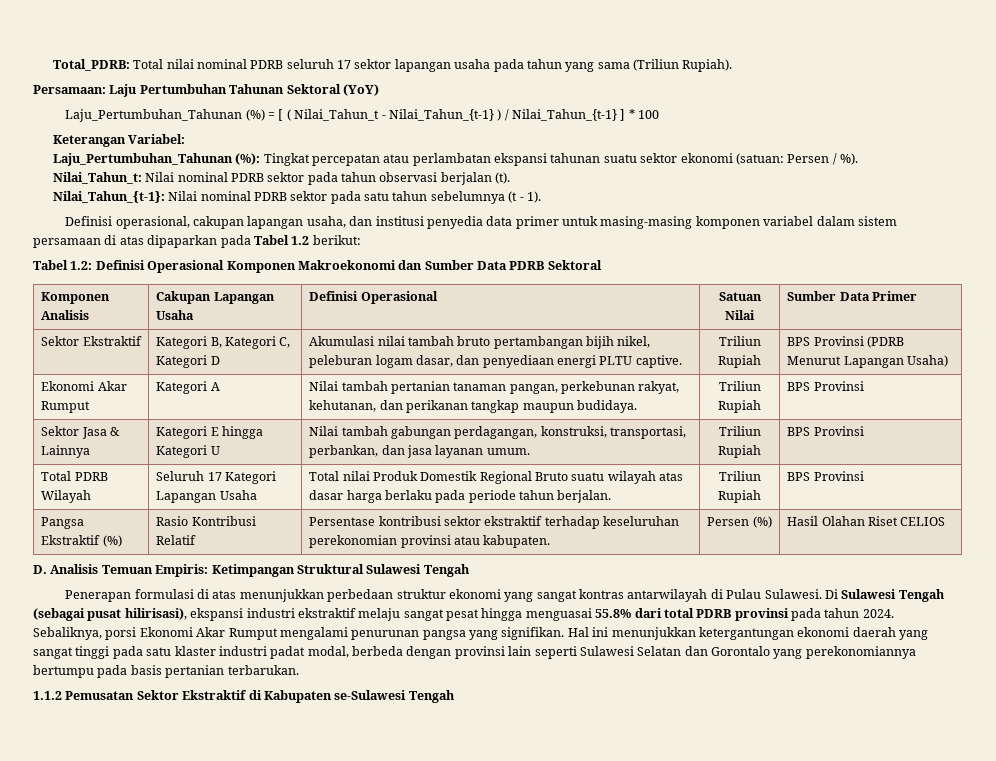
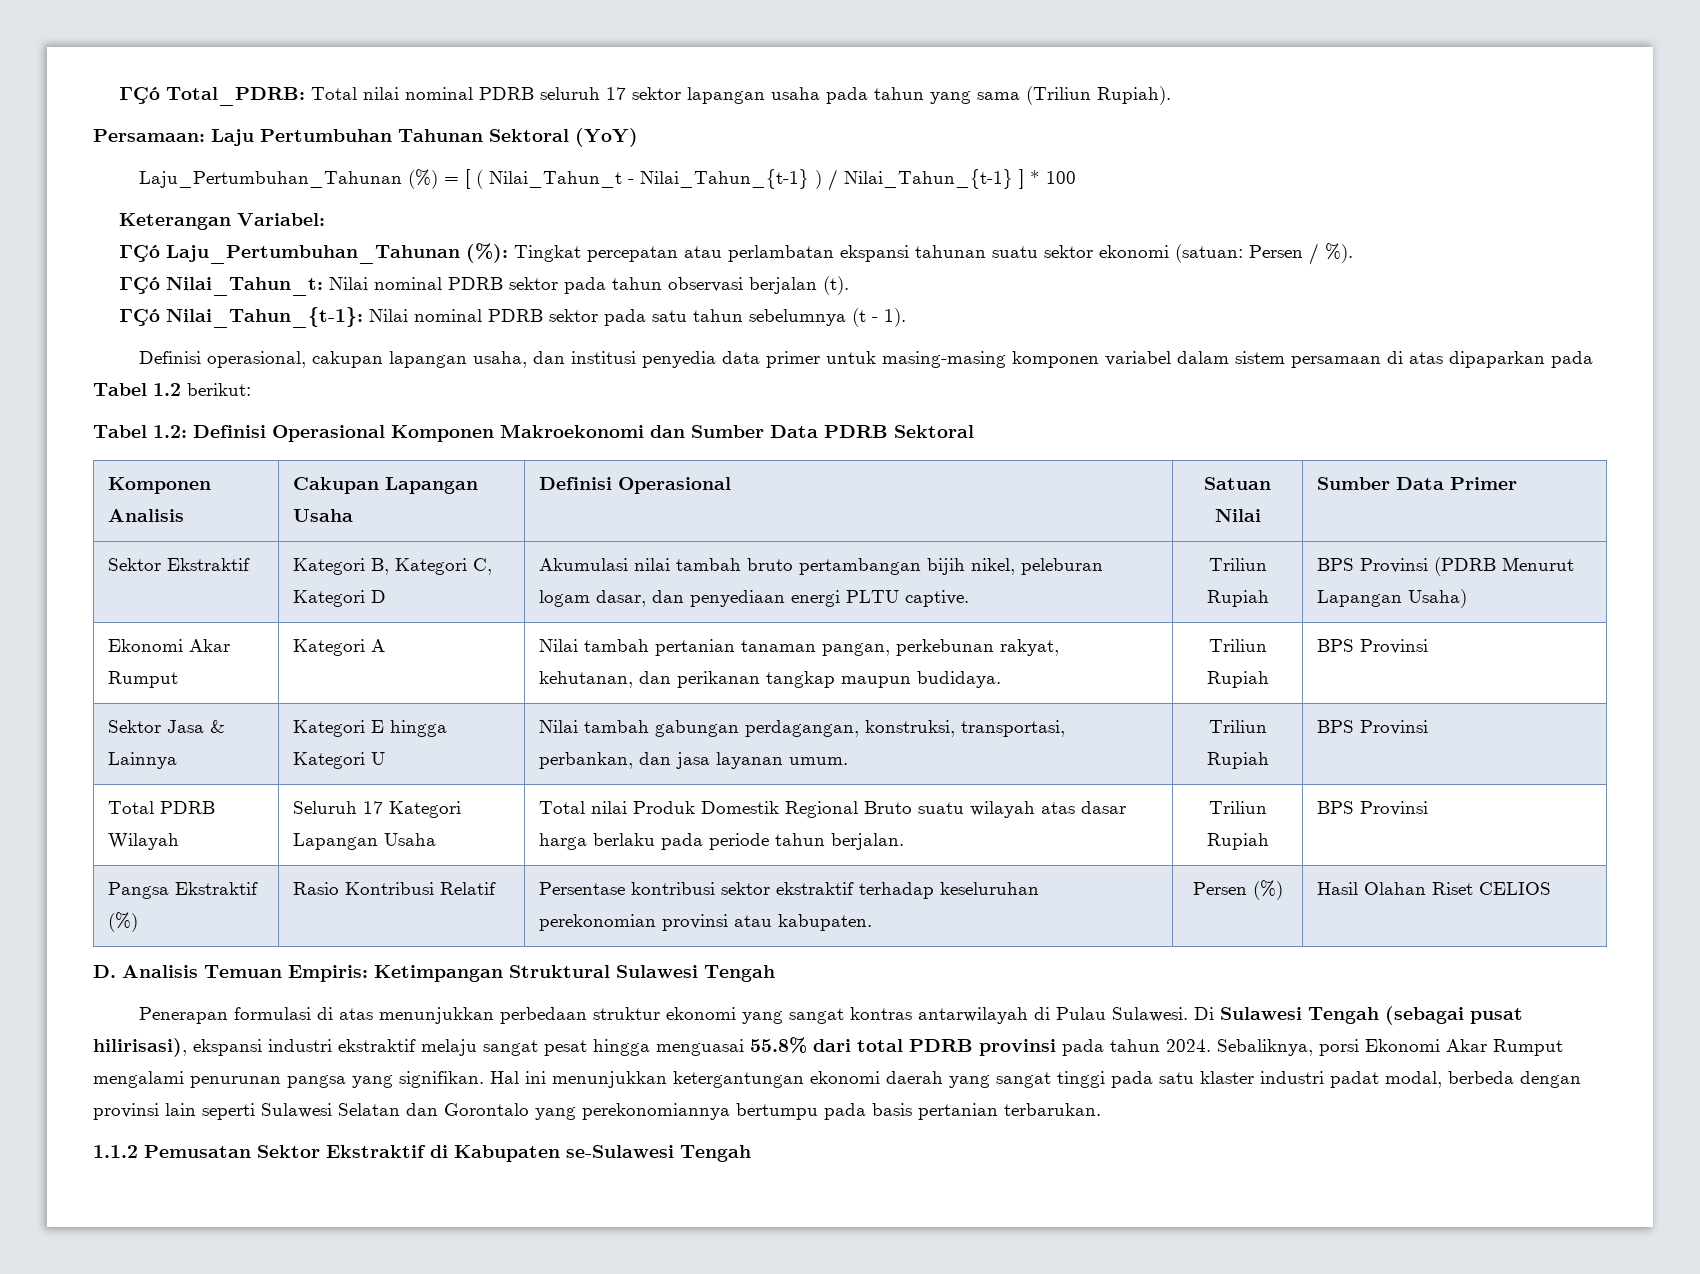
(52, 65) none -> [119,87,161,104] ΓÇó
(186, 139) none -> [119,245,161,262] ΓÇó
(859, 159) none -> [119,277,161,294] ΓÇó
(511, 178) none -> [119,309,161,326] ΓÇó

